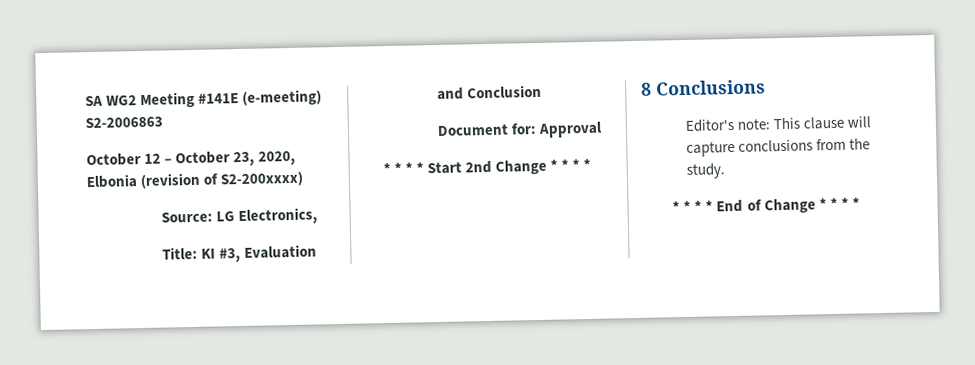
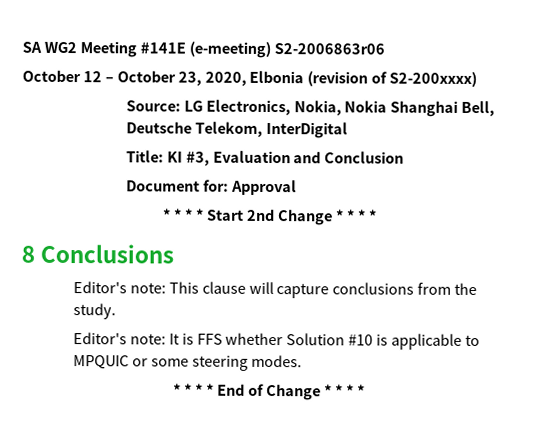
[85,116,163,129] S2-2006863 -> [273,43,385,55] S2-2006863r06
(318, 216) none -> [293,100,496,117] [125,121,348,139] Nokia, Nokia Shanghai Bell, Deutsche Telekom, InterDigital
(725, 171) none -> [72,332,481,350] [72,354,302,371] // Editor's note: It is FFS whether Solution #10 is applicable to MPQUIC or some steering modes.

